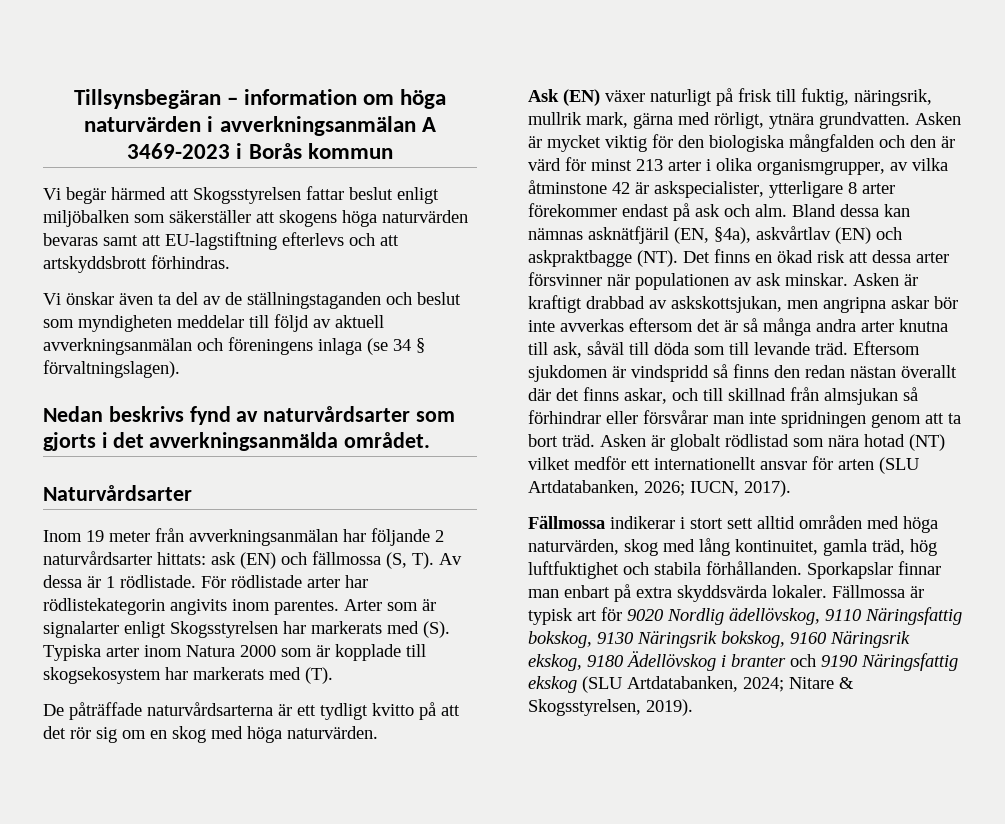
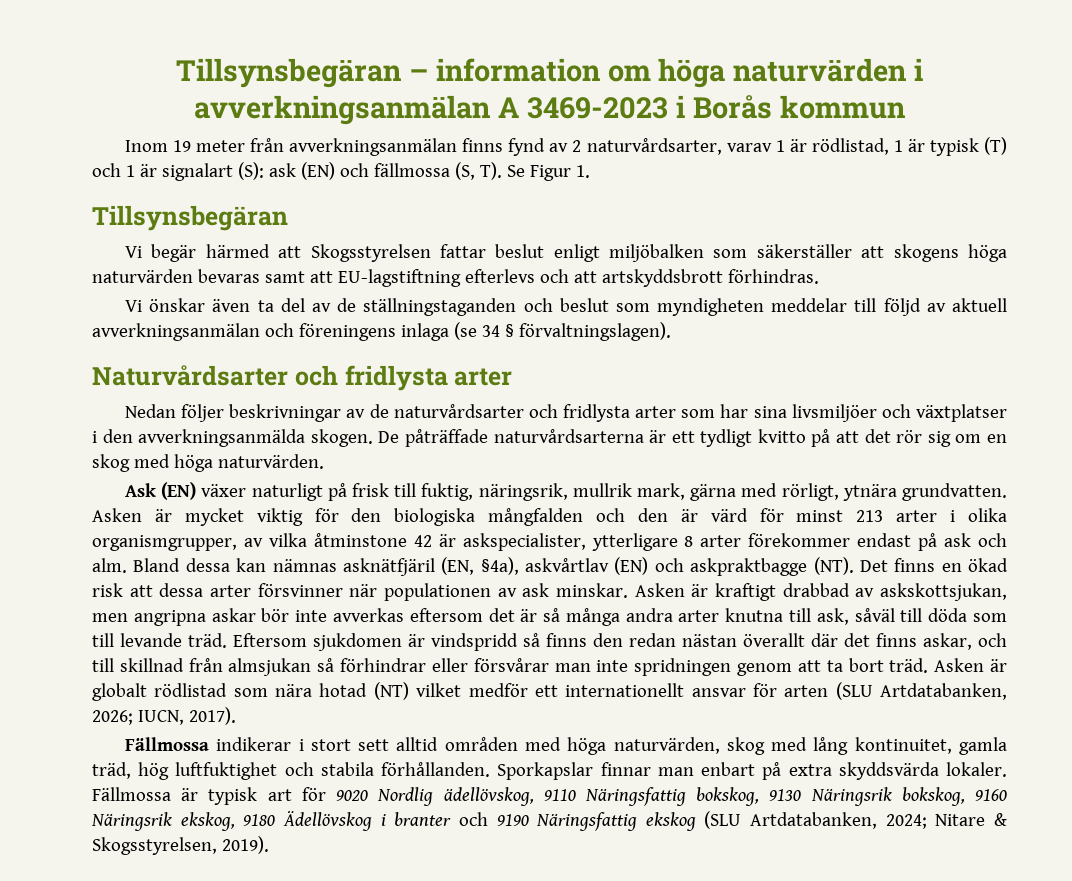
(393, 151) none -> [125,137,1007,156] [92,162,590,181] [92,205,288,231] // Inom 19 meter från avverkningsanmälan finns fynd av 2 naturvårdsarter, varav 1 är rödlistad, 1 är typisk (T) och 1 är signalart (S): ask (EN) och fällmossa (S, T). Se Figur 1. // Tillsynsbegäran
[43,406,456,425] [43,432,431,451] [43,485,192,501] [43,528,444,546] [43,551,462,569] [43,575,368,588] [43,598,436,615] [43,621,450,638] [43,644,426,661] [43,667,333,684] Nedan beskrivs fynd av naturvårdsarter som gjorts i det avverkningsanmälda området. // Naturvårdsarter // Inom 19 meter från avverkningsanmälan har följande 2 naturvårdsarter hittats: ask (EN) och fällmossa (S, T). Av dessa är 1 rödlistade. För rödlistade arter har rödlistekategorin angivits inom parentes. Arter som är signalarter enligt Skogsstyrelsen har markerats med (S). Typiska arter inom Natura 2000 som är kopplade till skogsekosystem har markerats med (T). // -> [92,365,513,391] [125,404,1007,422] [92,429,373,447] Naturvårdsarter och fridlysta arter // Nedan följer beskrivningar av de naturvårdsarter och fridlysta arter som har sina livsmiljöer och växtplatser i den avverkningsanmälda skogen.

